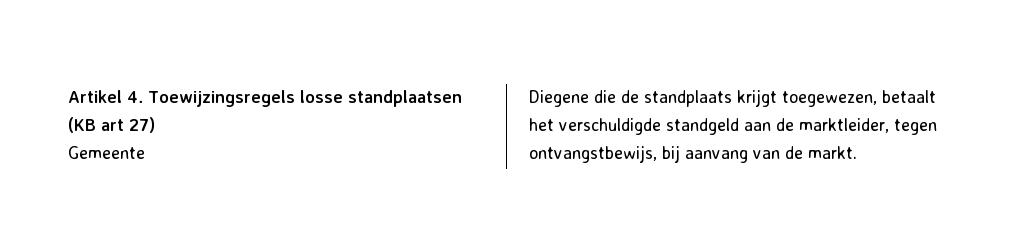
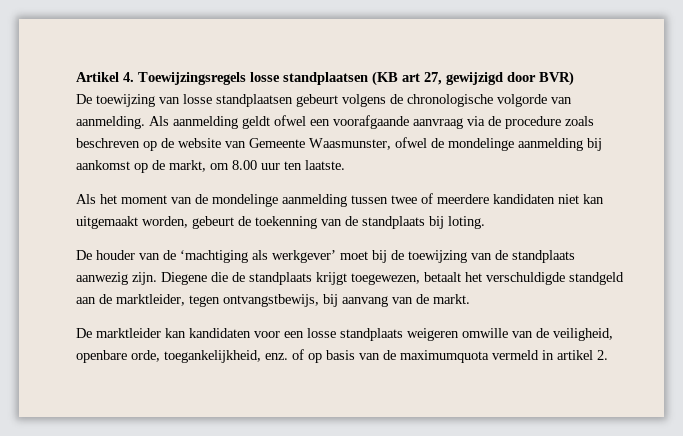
[129,117,155,133] [68,146,145,159] 27) // Gemeente // -> [424,71,574,86] [76,94,572,107] [76,115,594,129] [76,137,602,151] [76,160,345,173] [76,193,604,207] [76,216,485,229] [76,250,575,263] [76,272,157,285] 27, gewijzigd door BVR) // De toewijzing van losse standplaatsen gebeurt volgens de chronologische volgorde van aanmelding. Als aanmelding geldt ofwel een voorafgaande aanvraag via de procedure zoals beschreven op de website van Gemeente Waasmunster, ofwel de mondelinge aanmelding bij aankomst op de markt, om 8.00 uur ten laatste. // Als het moment van de mondelinge aanmelding tussen twee of meerdere kandidaten niet kan uitgemaakt worden, gebeurt de toekenning van de standplaats bij loting. // De houder van de ‘machtiging als werkgever’ moet bij de toewijzing van de standplaats aanwezig zijn.
(857, 152) none -> [76,328,613,341] [76,349,608,363] // De marktleider kan kandidaten voor een losse standplaats weigeren omwille van de veiligheid, openbare orde, toegankelijkheid, enz. of op basis van de maximumquota vermeld in artikel 2.

